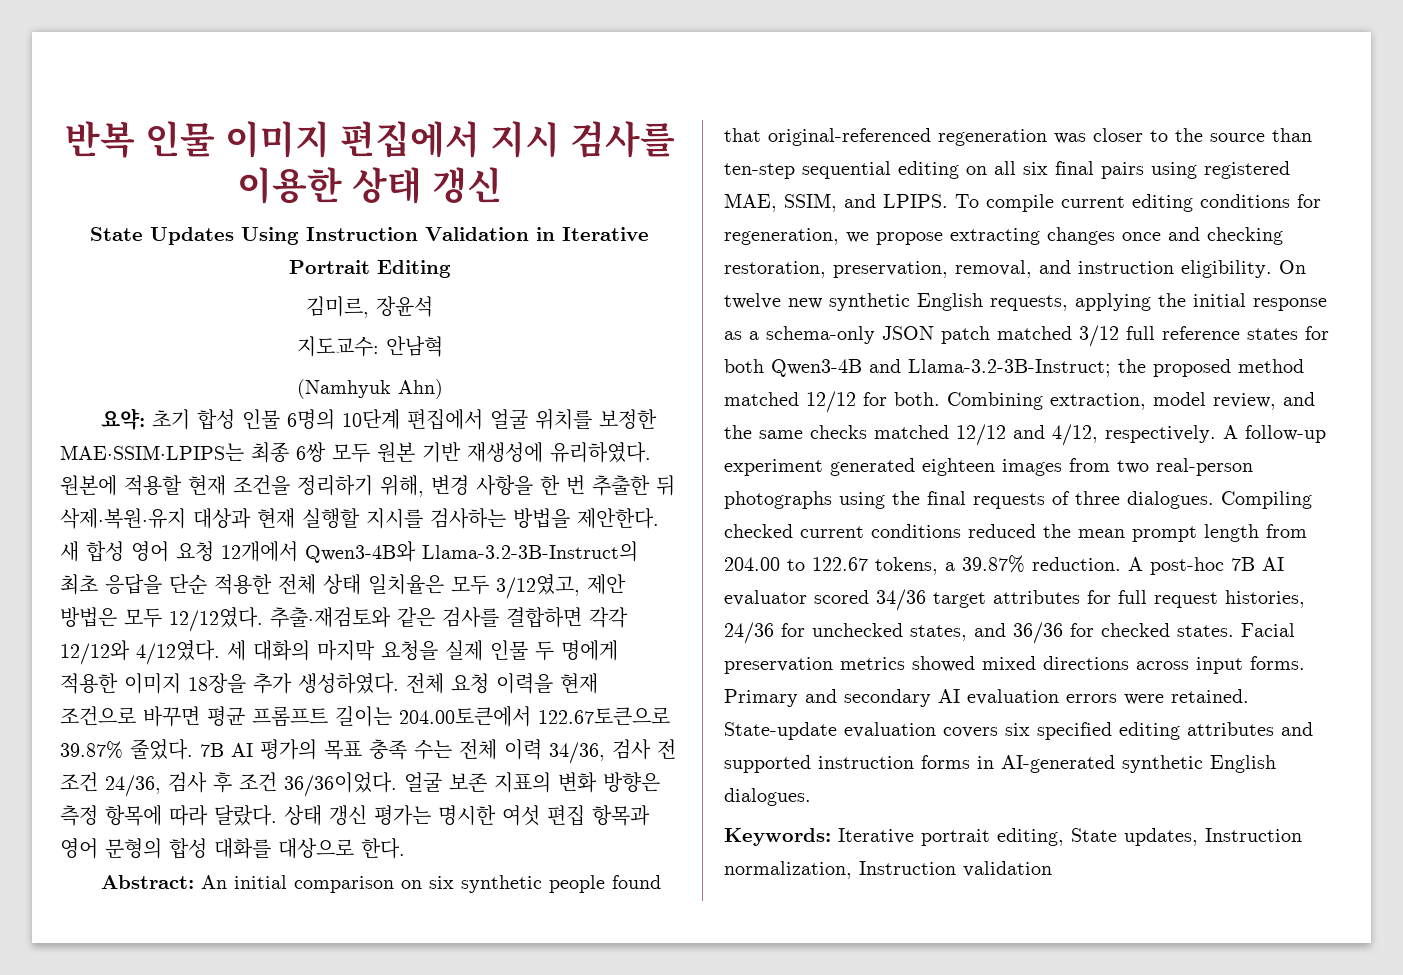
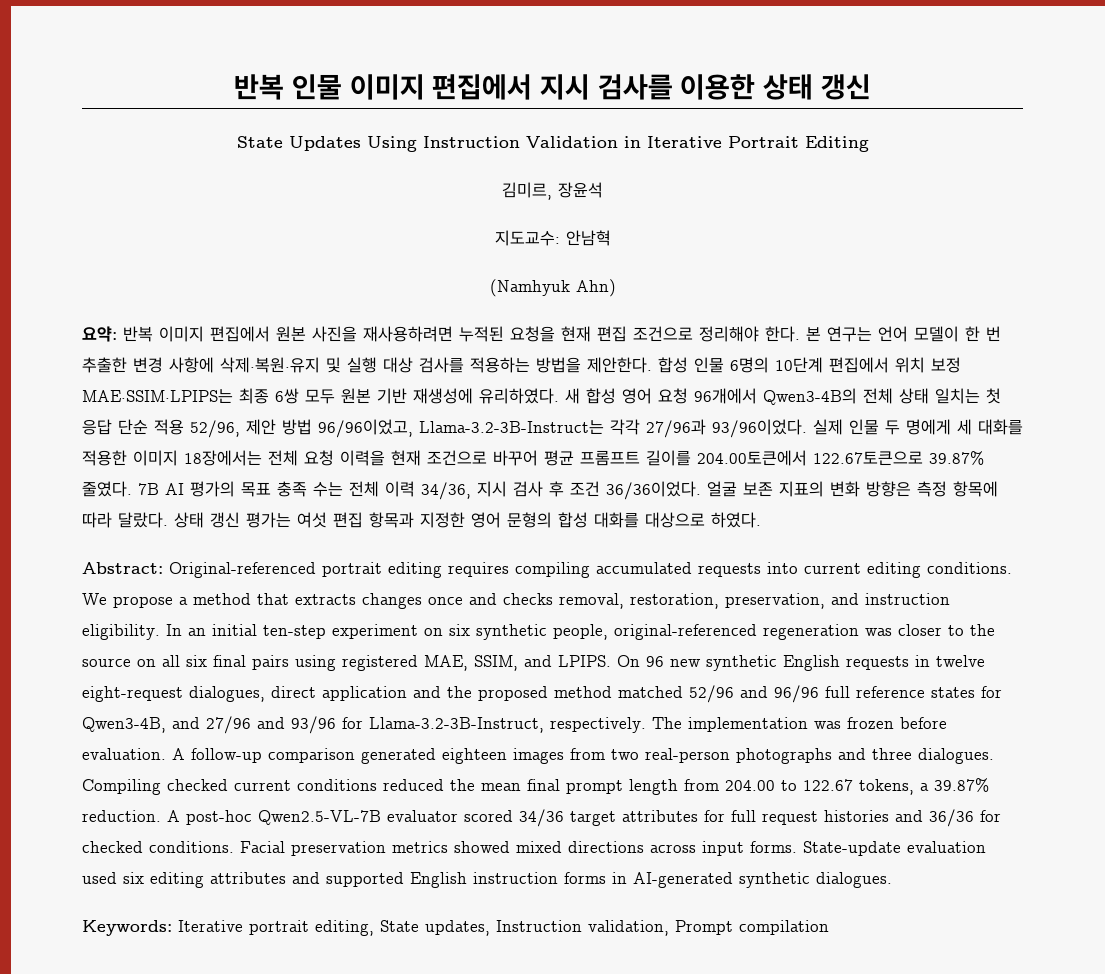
[151,409,190,430] 초기 -> [123,326,1001,342] [82,357,652,373] 반복 이미지 편집에서 원본 사진을 재사용하려면 누적된 요청을 현재 편집 조건으로 정리해야 한다. 본 연구는 언어 모델이 한 번 추출한 변경 사항에 삭제·복원·유지 및 실행 대상 검사를 적용하는 방법을 제안한다.
[489,409,657,430] 얼굴 위치를 보정한 -> [895,357,961,373] 위치 보정
[60,475,675,497] [60,508,659,529] [60,541,638,563] [60,574,626,599] [60,607,628,632] [60,640,618,665] [60,673,399,694] 원본에 적용할 현재 조건을 정리하기 위해, 변경 사항을 한 번 추출한 뒤 삭제·복원·유지 대상과 현재 실행할 지시를 검사하는 방법을 제안한다. 새 합성 영어 요청 12개에서 Qwen3-4B와 Llama-3.2-3B-Instruct의 최초 응답을 단순 적용한 전체 상태 일치율은 모두 3/12였고, 제안 방법은 모두 12/12였다. 추출·재검토와 같은 검사를 결합하면 각각 12/12와 4/12였다. 세 대화의 마지막 요청을 실제 인물 두 명에게 적용한 이미지 18장을 추가 생성하였다. -> [565,388,1001,405] [82,419,1023,438] [82,450,262,466] 새 합성 영어 요청 96개에서 Qwen3-4B의 전체 상태 일치는 첫 응답 단순 적용 52/96, 제안 방법 96/96이었고, Llama-3.2-3B-Instruct는 각각 27/96과 93/96이었다. 실제 인물 두 명에게 세 대화를 적용한 이미지 18장에서는
[143,706,200,727] 바꾸면 -> [493,450,538,466] 바꾸어
[335,706,392,727] 길이는 -> [646,450,691,466] 길이를
[130,739,193,760] 줄었다. -> [82,481,132,497] 줄였다.
[612,739,676,760] [60,772,161,797] 검사 전 조건 24/36, -> [477,481,507,497] 지시
[438,805,496,825] 명시한 -> (291, 520) none
(650, 815) none -> [420,512,465,528] 지정한
[361,838,405,859] 한다. -> [711,512,761,528] 하였다.
[200,875,661,893] [724,128,761,142] An initial comparison on six synthetic people found that -> [169,562,1012,578] [82,593,950,609] [82,624,608,640] Original-referenced portrait editing requires compiling accumulated requests into current editing conditions. We propose a method that extracts changes once and checks removal, restoration, preservation, and instruction eligibility. In an initial ten-step experiment on six synthetic people,
[1272,128,1312,142] [724,161,959,179] than ten-step sequential editing -> (131, 662) none
[955,194,1321,212] [724,227,1283,245] [724,260,1306,278] [724,293,1327,311] [724,325,1329,347] [724,359,1304,377] [724,391,1315,413] [724,424,1216,446] To compile current editing conditions for regeneration, we propose extracting changes once and checking restoration, preservation, removal, and instruction eligibility. On twelve new synthetic English requests, applying the initial response as a schema-only JSON patch matched 3/12 full reference states for both Qwen3-4B and Llama-3.2-3B-Instruct; the proposed method matched 12/12 for both. Combining extraction, model review, and the same checks matched 12/12 and 4/12, respectively. -> [617,655,985,671] [82,685,1002,703] [82,716,947,734] [82,748,166,760] On 96 new synthetic English requests in twelve eight-request dialogues, direct application and the proposed method matched 52/96 and 96/96 full reference states for Qwen3-4B, and 27/96 and 93/96 for Llama-3.2-3B-Instruct, respectively. The implementation was frozen before evaluation.
[724,459,823,476] experiment -> [268,748,355,763] comparison
[839,491,1070,509] using the final requests of -> [838,748,866,760] and
(1125, 533) none -> [527,779,560,791] final
[1231,557,1284,571] 7B AI -> [258,810,381,825] Qwen2.5-VL-7B
[1225,590,1305,608] [724,622,967,644] histories, 24/36 for unchecked states, -> [824,810,889,822] histories
[1177,625,1234,637] states. -> [149,841,234,853] conditions.
[724,689,1249,707] [724,722,1112,740] Primary and secondary AI evaluation errors were retained. State-update evaluation covers six specified -> [803,841,986,856] [82,872,144,884] State-update evaluation used six
(811, 764) none -> [410,872,467,888] English
[1210,755,1276,773] English -> (810, 880) none
[724,861,1052,879] normalization, Instruction validation -> [588,920,829,936] validation, Prompt compilation

